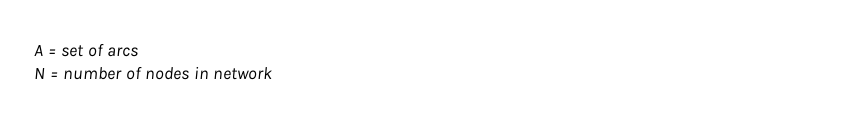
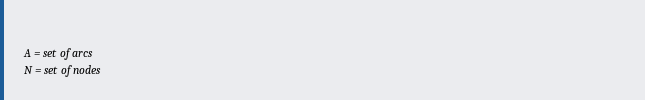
[63,67,123,80] number -> [44,66,59,74] set
[193,66,273,80] in network -> (101, 69) none

